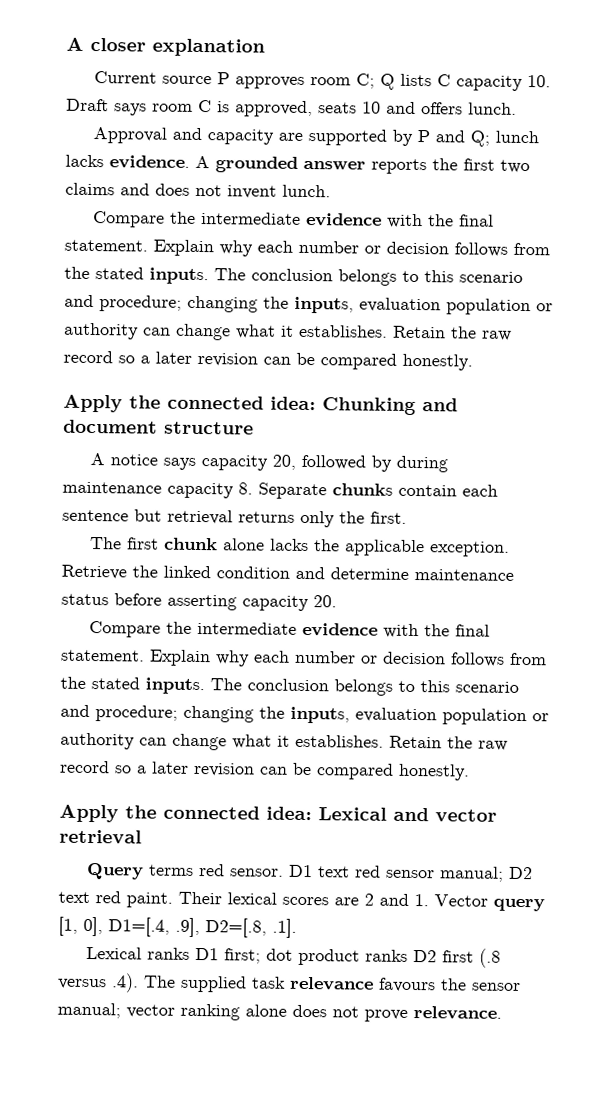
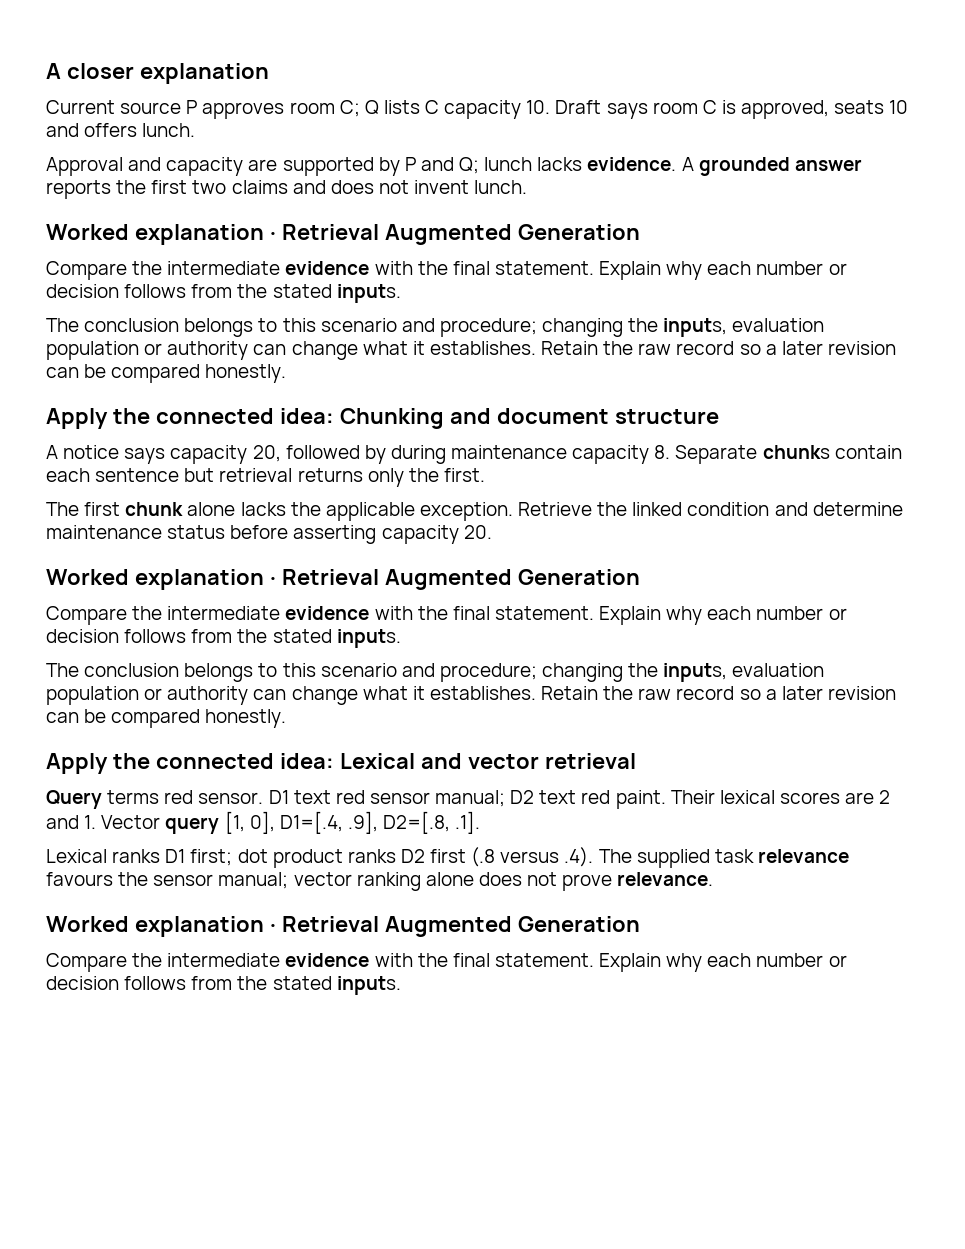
(331, 191) none -> [46,224,640,245] // Worked explanation · Retrieval Augmented Generation
(209, 276) none -> (401, 293) //
(337, 601) none -> [46,569,640,590] // Worked explanation · Retrieval Augmented Generation
(205, 686) none -> (401, 638) //
(502, 1013) none -> [46,916,640,937] [46,953,847,972] [46,976,401,995] // Worked explanation · Retrieval Augmented Generation // Compare the intermediate evidence with the final statement. Explain why each number or decision follows from the stated inputs.

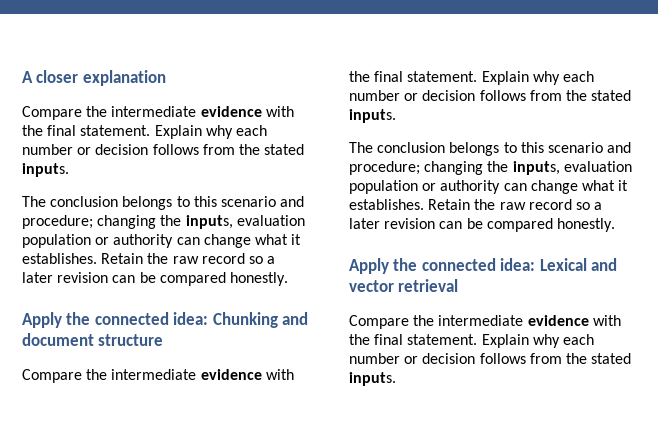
[46,100,909,119] [46,123,196,137] [46,157,862,176] [46,180,528,199] [46,224,640,245] // Current source P approves room C; Q lists C capacity 10. Draft says room C is approved, seats 10 and offers lunch. // Approval and capacity are supported by P and Q; lunch lacks evidence. A grounded answer reports the first two claims and does not invent lunch. // Worked explanation · Retrieval Augmented Generation -> (166, 78) none
[46,445,902,464] [46,468,485,487] [46,502,903,521] [46,525,492,544] [46,569,640,590] // A notice says capacity 20, followed by during maintenance capacity 8. Separate chunks contain each sentence but retrieval returns only the first. // The first chunk alone lacks the applicable exception. Retrieve the linked condition and determine maintenance status before asserting capacity 20. // Worked explanation · Retrieval Augmented Generation -> (164, 340) none
[46,790,891,809] [46,811,481,834] [46,847,849,868] [46,872,714,891] [46,916,640,937] // Query terms red sensor. D1 text red sensor manual; D2 text red paint. Their lexical scores are 2 and 1. Vector query [1, 0], D1=[.4, .9], D2=[.8, .1]. // Lexical ranks D1 first; dot product ranks D2 first (.8 versus .4). The supplied task relevance favours the sensor manual; vector ranking alone does not prove relevance. // Worked explanation · Retrieval Augmented Generation -> (459, 285) none

